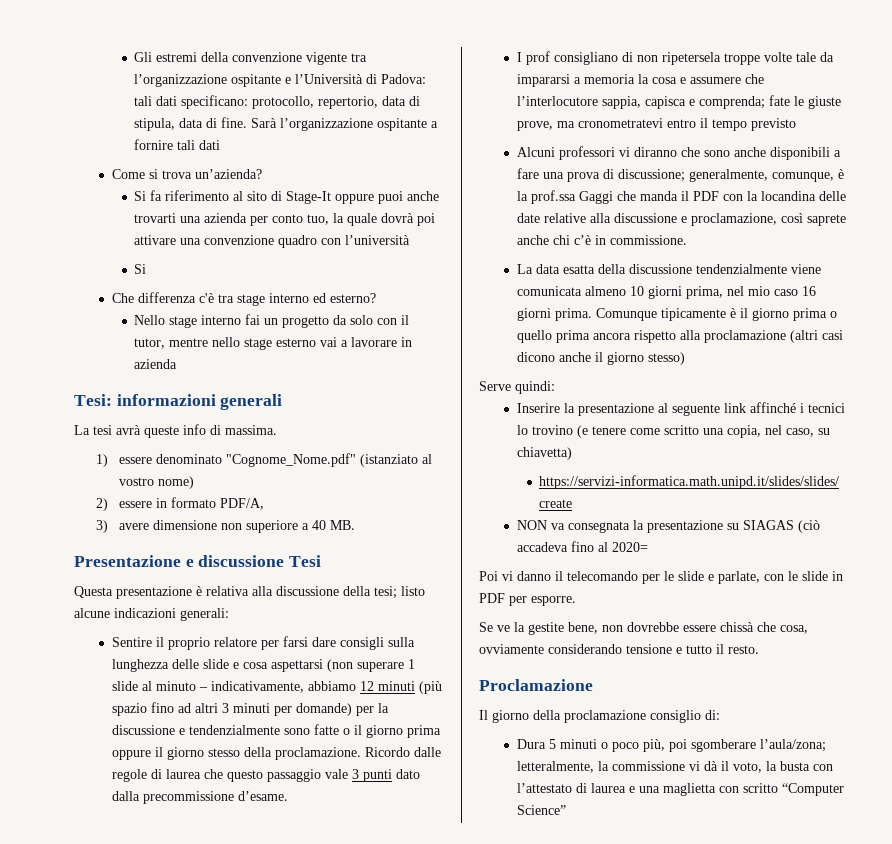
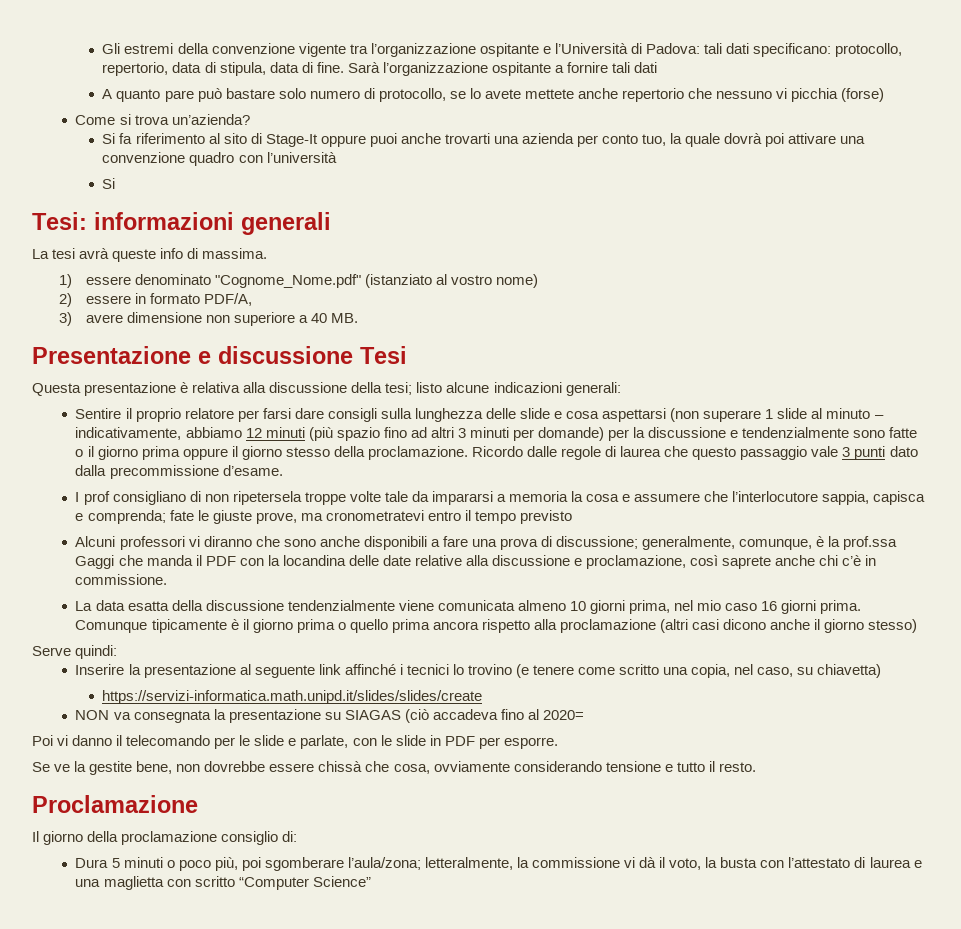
(221, 145) none -> [102,88,885,102] // A quanto pare può bastare solo numero di protocollo, se lo avete mettete anche repertorio che nessuno vi picchia (forse)
[111,292,376,306] [134,314,410,328] [134,337,413,350] [134,359,178,369] // Che differenza c'è tra stage interno ed esterno? // Nello stage interno fai un progetto da solo con il tutor, mentre nello stage esterno vai a lavorare in azienda -> (116, 183) none

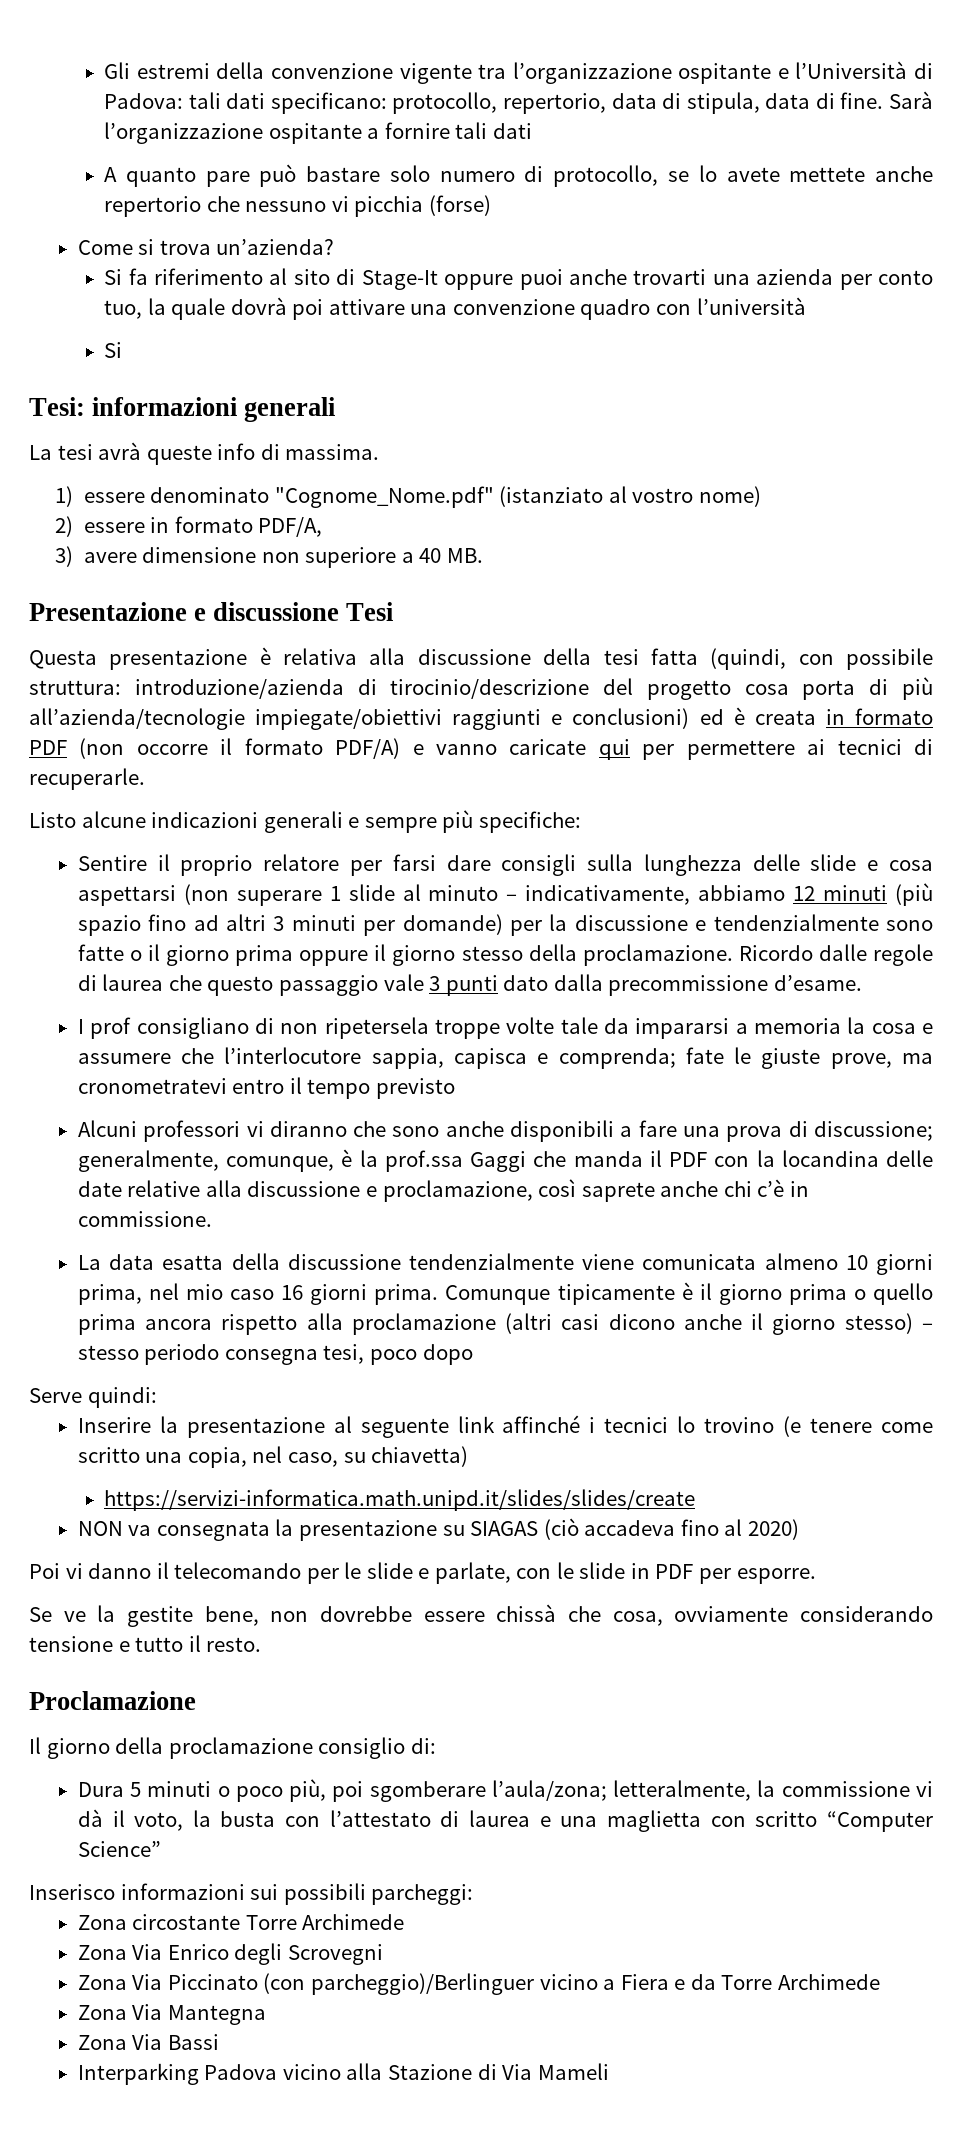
[385,382,621,396] tesi; listo alcune indicazioni generali: -> [603,648,934,670] [29,677,934,700] [29,707,933,730] [29,738,934,760] [29,768,145,790] [29,810,581,833] tesi fatta (quindi, con possibile struttura: introduzione/azienda di tirocinio/descrizione del progetto cosa porta di più all’azienda/tecnologie impiegate/obiettivi raggiunti e conclusioni) ed è creata in formato PDF (non occorre il formato PDF/A) e vanno caricate qui per permettere ai tecnici di recuperarle. // Listo alcune indicazioni generali e sempre più specifiche:
(918, 626) none -> [921,1323,933,1330] [77,1344,473,1365] – stesso periodo consegna tesi, poco dopo
[543,710,585,720] 2020= -> [747,1519,799,1540] 2020)
(371, 881) none -> [29,1883,474,1905] [77,1914,405,1930] [77,1943,384,1965] [77,1973,880,1995] [77,2004,266,2025] [77,2034,219,2050] [77,2063,609,2085] // Inserisco informazioni sui possibili parcheggi: // Zona circostante Torre Archimede // Zona Via Enrico degli Scrovegni // Zona Via Piccinato (con parcheggio)/Berlinguer vicino a Fiera e da Torre Archimede // Zona Via Mantegna // Zona Via Bassi // Interparking Padova vicino alla Stazione di Via Mameli

